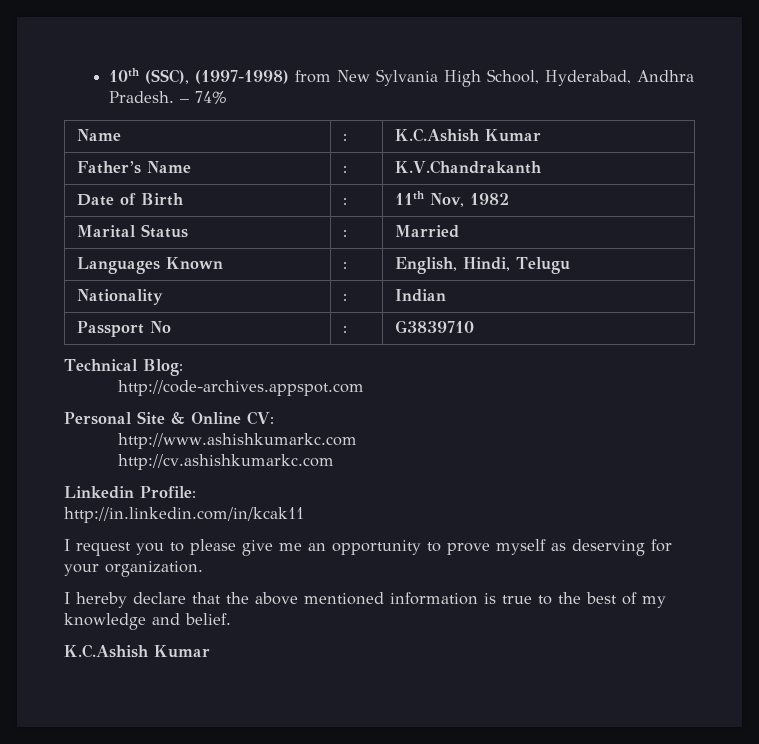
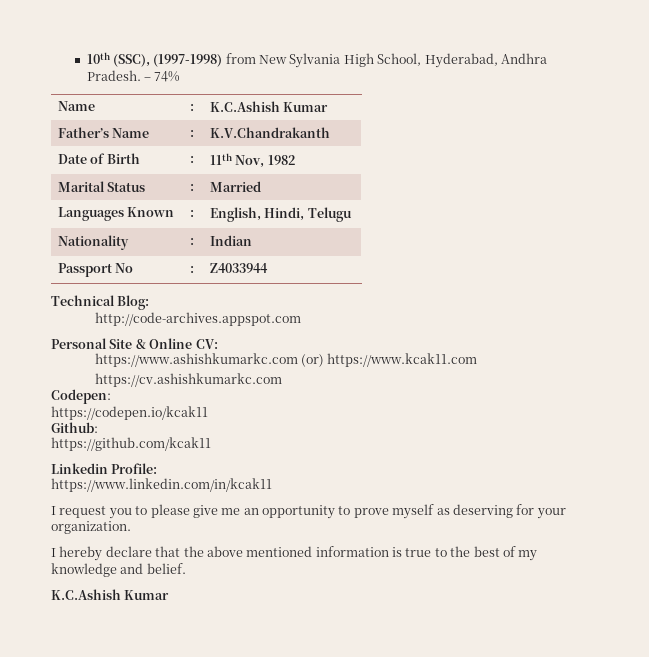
[394,320,474,333] G3839710 -> [210,263,269,273] Z4033944
[117,433,357,449] [117,454,334,470] http://www.ashishkumarkc.com // http://cv.ashishkumarkc.com -> [94,353,478,367] [94,373,282,387] [51,389,111,404] [51,406,208,420] [51,422,98,433] [51,437,211,451] https://www.ashishkumarkc.com (or) https://www.kcak11.com // https://cv.ashishkumarkc.com // Codepen: // https://codepen.io/kcak11 // Github: // https://github.com/kcak11
[64,507,304,523] http://in.linkedin.com/in/kcak11 -> [51,478,272,492] https://www.linkedin.com/in/kcak11

